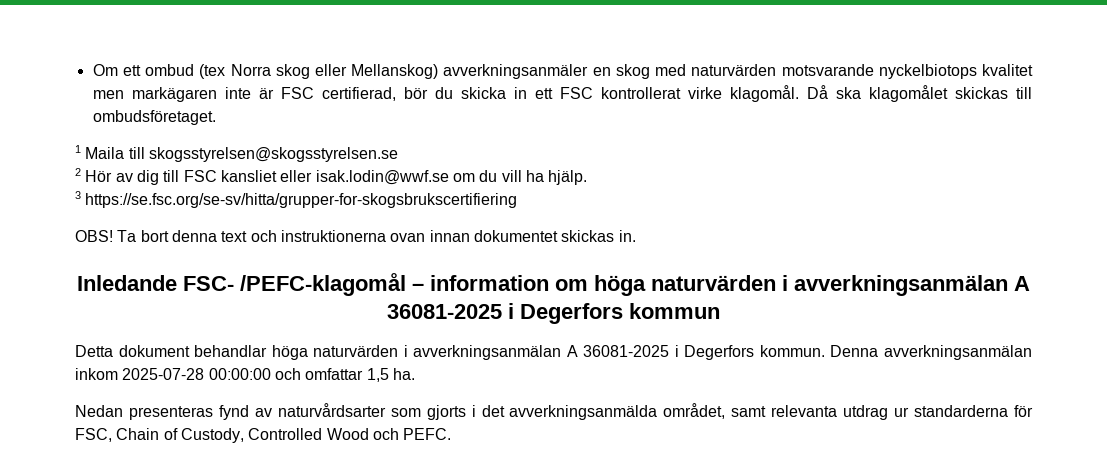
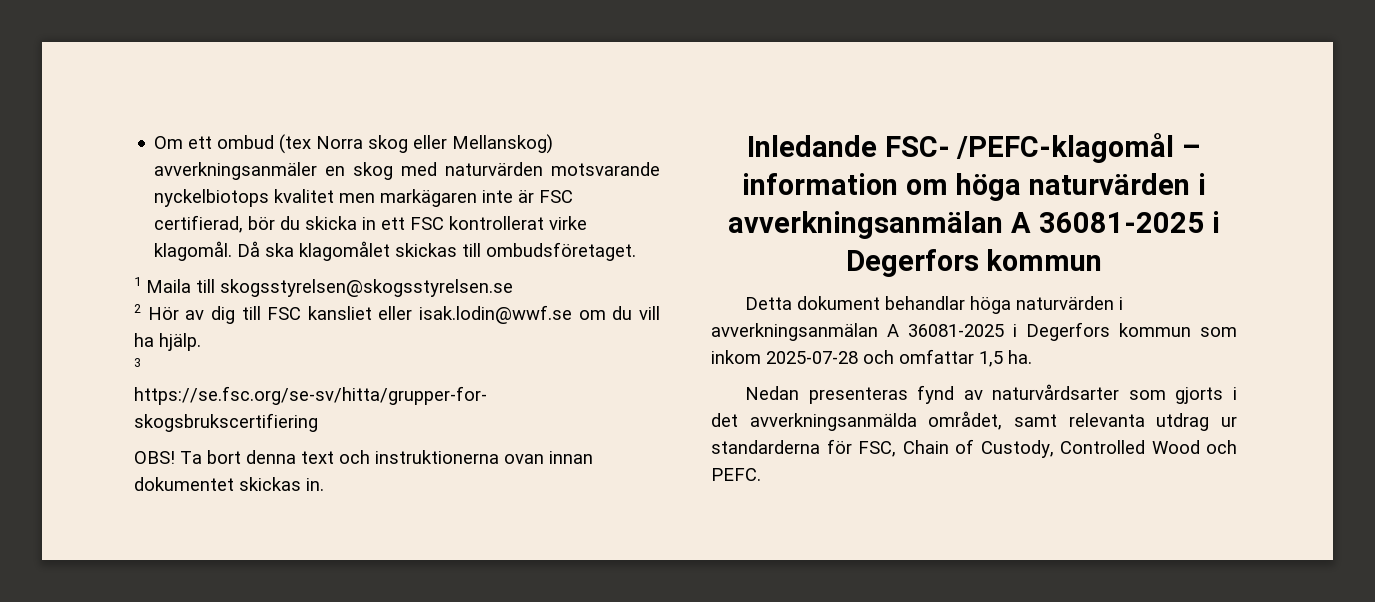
[759,345,1032,360] kommun. Denna avverkningsanmälan -> [1119,323,1237,337] kommun som
[208,368,271,380] 00:00:00 -> (858, 357) none

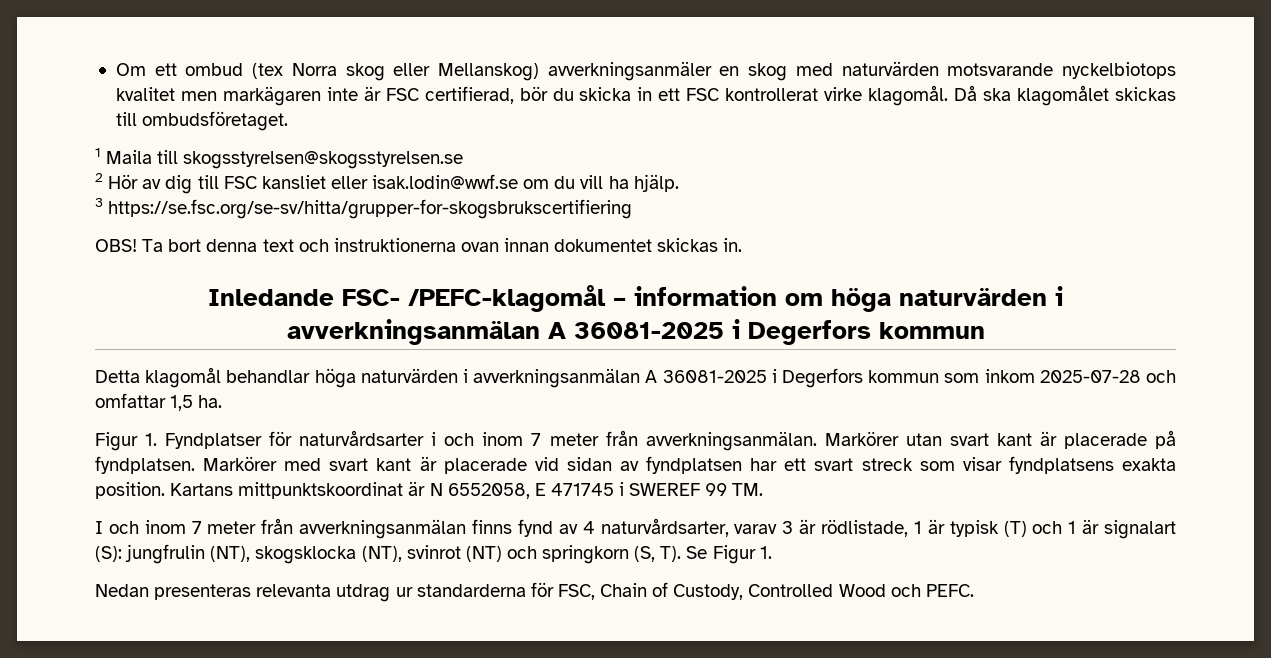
[797,296,881,310] dokument -> [145,367,222,388] klagomål
[745,384,1237,404] [711,411,1057,431] Nedan presenteras fynd av naturvårdsarter som gjorts i det avverkningsanmälda området, samt -> [95,430,1176,451] [95,456,1176,474] [95,481,764,499] [95,518,1176,539] [95,544,772,564] [95,584,252,600] Figur 1. Fyndplatser för naturvårdsarter i och inom 7 meter från avverkningsanmälan. Markörer utan svart kant är placerade på fyndplatsen. Markörer med svart kant är placerade vid sidan av fyndplatsen har ett svart streck som visar fyndplatsens exakta position. Kartans mittpunktskoordinat är N 6552058, E 471745 i SWEREF 99 TM. // I och inom 7 meter från avverkningsanmälan finns fynd av 4 naturvårdsarter, varav 3 är rödlistade, 1 är typisk (T) och 1 är signalart (S): jungfrulin (NT), skogsklocka (NT), svinrot (NT) och springkorn (S, T). Se Figur 1. // Nedan presenteras

